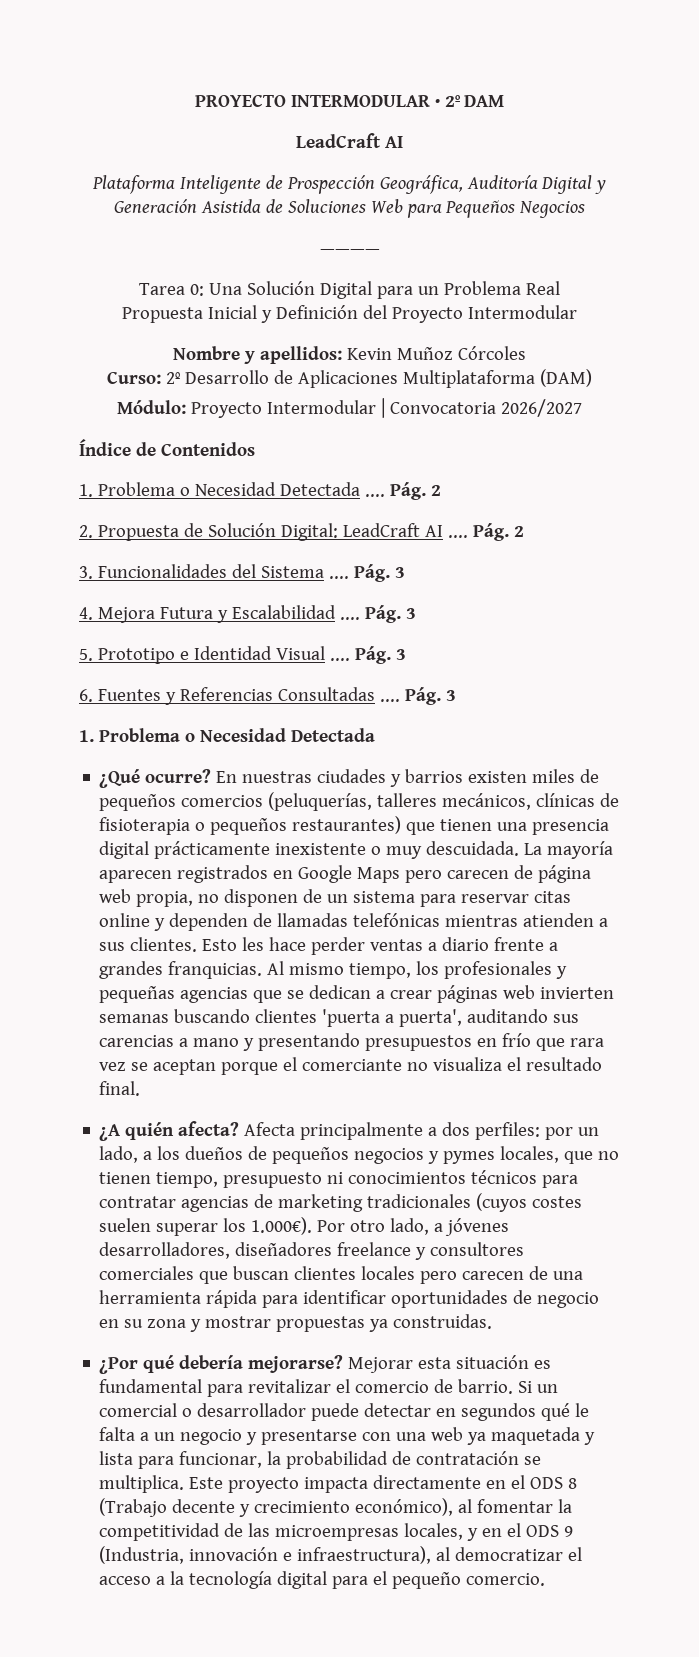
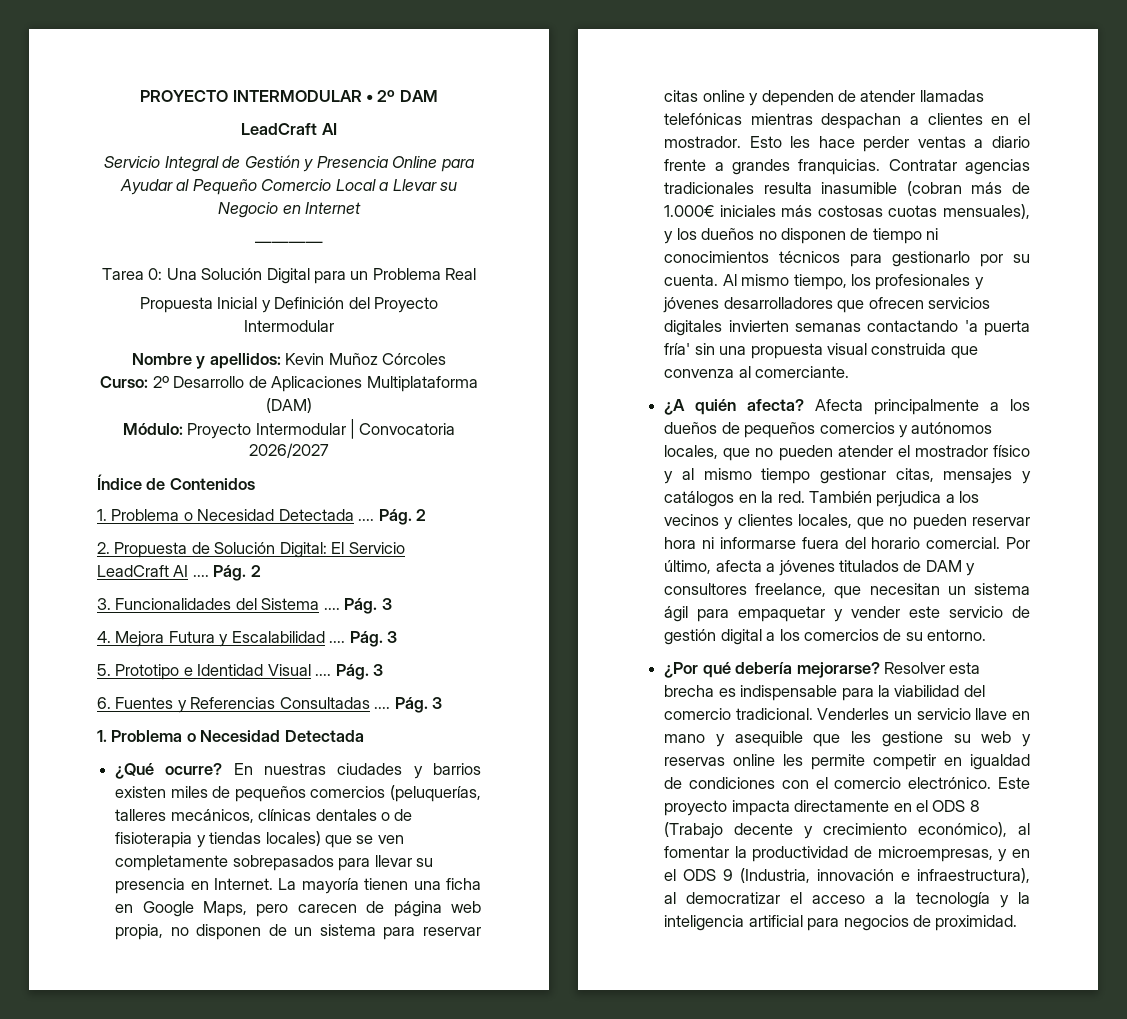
[91,175,607,194] [113,199,586,218] Plataforma Inteligente de Prospección Geográfica, Auditoría Digital y Generación Asistida de Soluciones Web para Pequeños Negocios -> [104,155,474,172] [119,179,458,195] [218,202,361,218] Servicio Integral de Gestión y Presencia Online para Ayudar al Pequeño Comercio Local a Llevar su Negocio en Internet
(338, 532) none -> [331,542,405,554] El Servicio
[600,793,620,807] [99,816,610,835] [99,841,614,859] [99,865,269,883] de fisioterapia o pequeños restaurantes) que tienen una presencia digital prácticamente inexistente o muy descuidada. La mayoría aparecen registrados -> [315,809,413,821] [115,831,404,848] [115,855,433,871] [115,878,481,894] dentales o de fisioterapia y tiendas locales) que se ven completamente sobrepasados para llevar su presencia en Internet. La mayoría tienen una ficha
[357,867,401,883] Maps -> [202,901,247,917] Maps,
(273, 920) none -> [860,90,916,102] atender
[523,913,609,927] [99,937,198,952] atienden a sus clientes. -> [821,113,1030,129] [664,136,742,148] despachan a clientes en el mostrador.
(263, 970) none -> [888,159,1030,175] [664,181,1030,196] [664,204,1030,219] [664,228,939,244] [664,251,1030,267] [664,274,719,286] Contratar agencias tradicionales resulta inasumible (cobran más de 1.000€ iniciales más costosas cuotas mensuales), y los dueños no disponen de tiempo ni conocimientos técnicos para gestionarlo por su cuenta.
[99,985,615,1003] [99,1009,580,1027] [99,1033,605,1051] [99,1057,603,1075] [99,1081,141,1096] pequeñas agencias que se dedican a crear páginas web invierten semanas buscando clientes 'puerta a puerta', auditando sus carencias a mano y presentando presupuestos en frío que rara vez se aceptan porque el comerciante no visualiza el resultado final. -> [663,297,990,313] [664,320,1030,336] [664,343,978,359] [664,366,850,378] jóvenes desarrolladores que ofrecen servicios digitales invierten semanas contactando 'a puerta fría' sin una propuesta visual construida que convenza al comerciante.
[442,1122,600,1140] [99,1146,620,1164] [99,1170,579,1188] [99,1193,583,1212] [99,1217,510,1236] [99,1242,525,1260] [99,1266,584,1284] [99,1290,600,1308] [99,1314,493,1332] [99,1355,552,1374] [99,1379,559,1397] [99,1403,590,1421] [99,1427,596,1445] [99,1451,542,1469] [99,1475,185,1493] dos perfiles: por un lado, a los dueños de pequeños negocios y pymes locales, que no tienen tiempo, presupuesto ni conocimientos técnicos para contratar agencias de marketing tradicionales (cuyos costes suelen superar los 1.000€). Por otro lado, a jóvenes desarrolladores, diseñadores freelance y consultores comerciales que buscan clientes locales pero carecen de una herramienta rápida para identificar oportunidades de negocio en su zona y mostrar propuestas ya construidas. // ¿Por qué debería mejorarse? Mejorar esta situación es fundamental para revitalizar el comercio de barrio. Si un comercial o desarrollador puede detectar en segundos qué le falta a un negocio y presentarse con una web ya maquetada y lista para funcionar, la probabilidad de contratación se multiplica. -> [1010,399,1030,411] [664,422,993,438] [664,445,1030,461] [664,468,1031,484] [664,491,980,507] [664,514,1030,530] [664,537,1030,549] [664,560,976,576] [664,583,1030,599] [664,606,1030,622] [664,629,987,645] [664,662,981,678] [664,685,985,701] [664,708,1030,720] [664,731,1031,747] [664,754,1030,770] [664,777,992,789] los dueños de pequeños comercios y autónomos locales, que no pueden atender el mostrador físico y al mismo tiempo gestionar citas, mensajes y catálogos en la red. También perjudica a los vecinos y clientes locales, que no pueden reservar hora ni informarse fuera del horario comercial. Por último, afecta a jóvenes titulados de DAM y consultores freelance, que necesitan un sistema ágil para empaquetar y vender este servicio de gestión digital a los comercios de su entorno. // ¿Por qué debería mejorarse? Resolver esta brecha es indispensable para la viabilidad del comercio tradicional. Venderles un servicio llave en mano y asequible que les gestione su web y reservas online les permite competir en igualdad de condiciones con el comercio electrónico.
[99,1523,464,1541] competitividad de las microempresas locales, -> [752,846,993,862] productividad de microempresas,
[277,1571,546,1589] digital para el pequeño comercio. -> [1000,892,1030,908] [664,915,1018,931] y la inteligencia artificial para negocios de proximidad.

